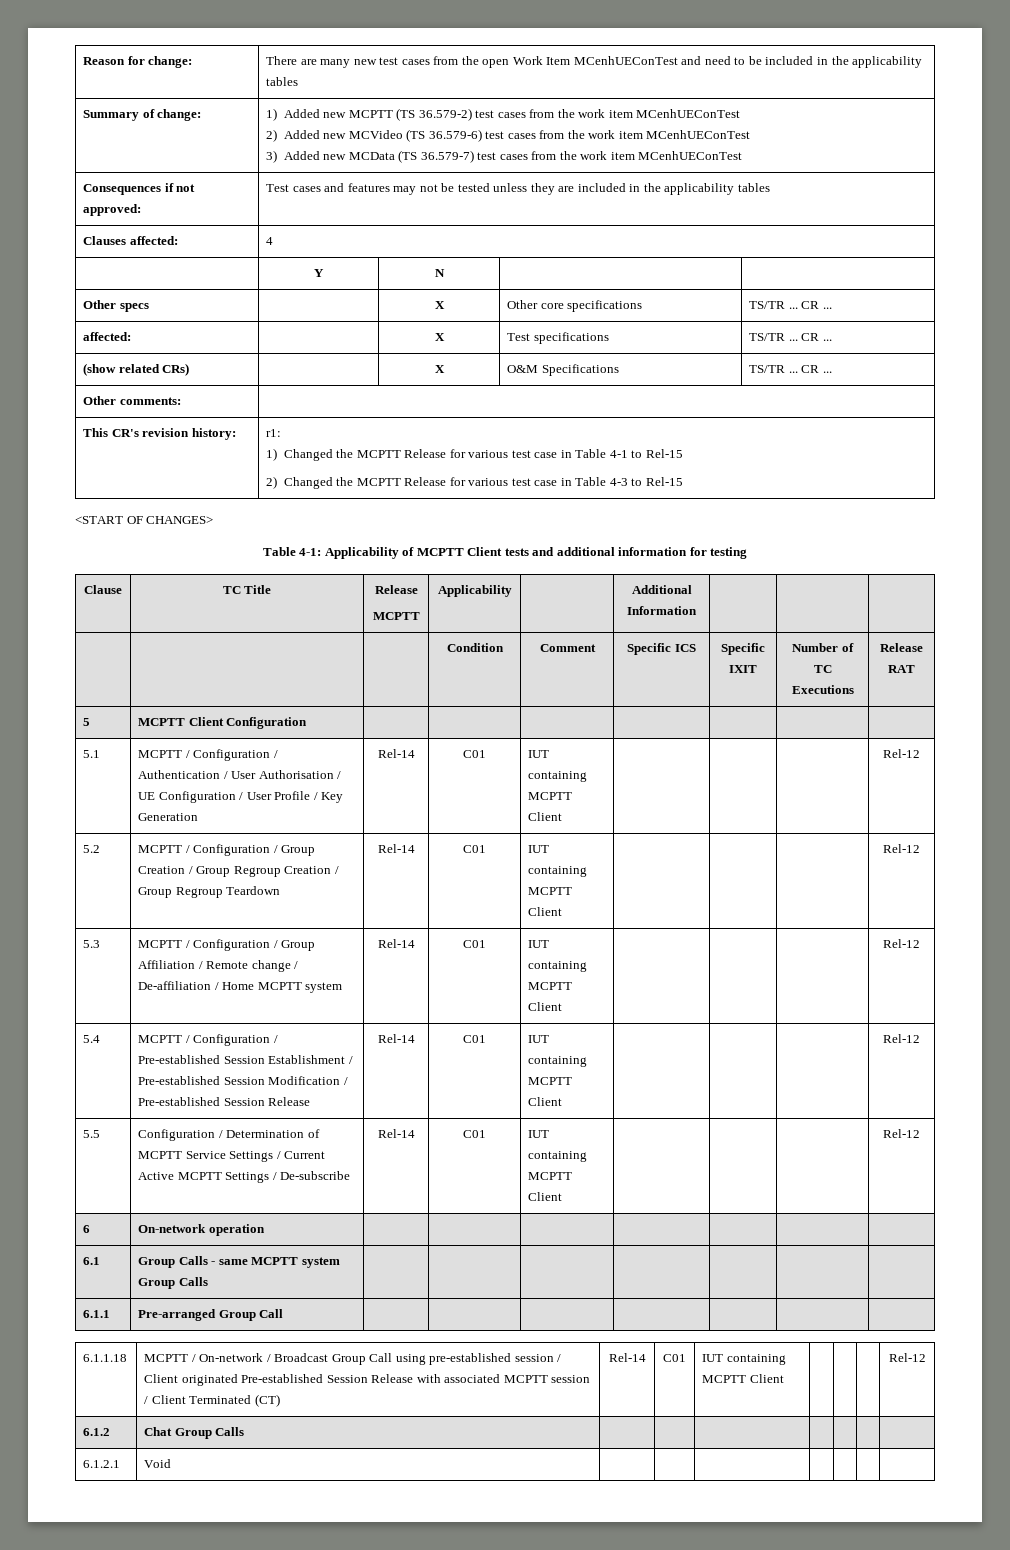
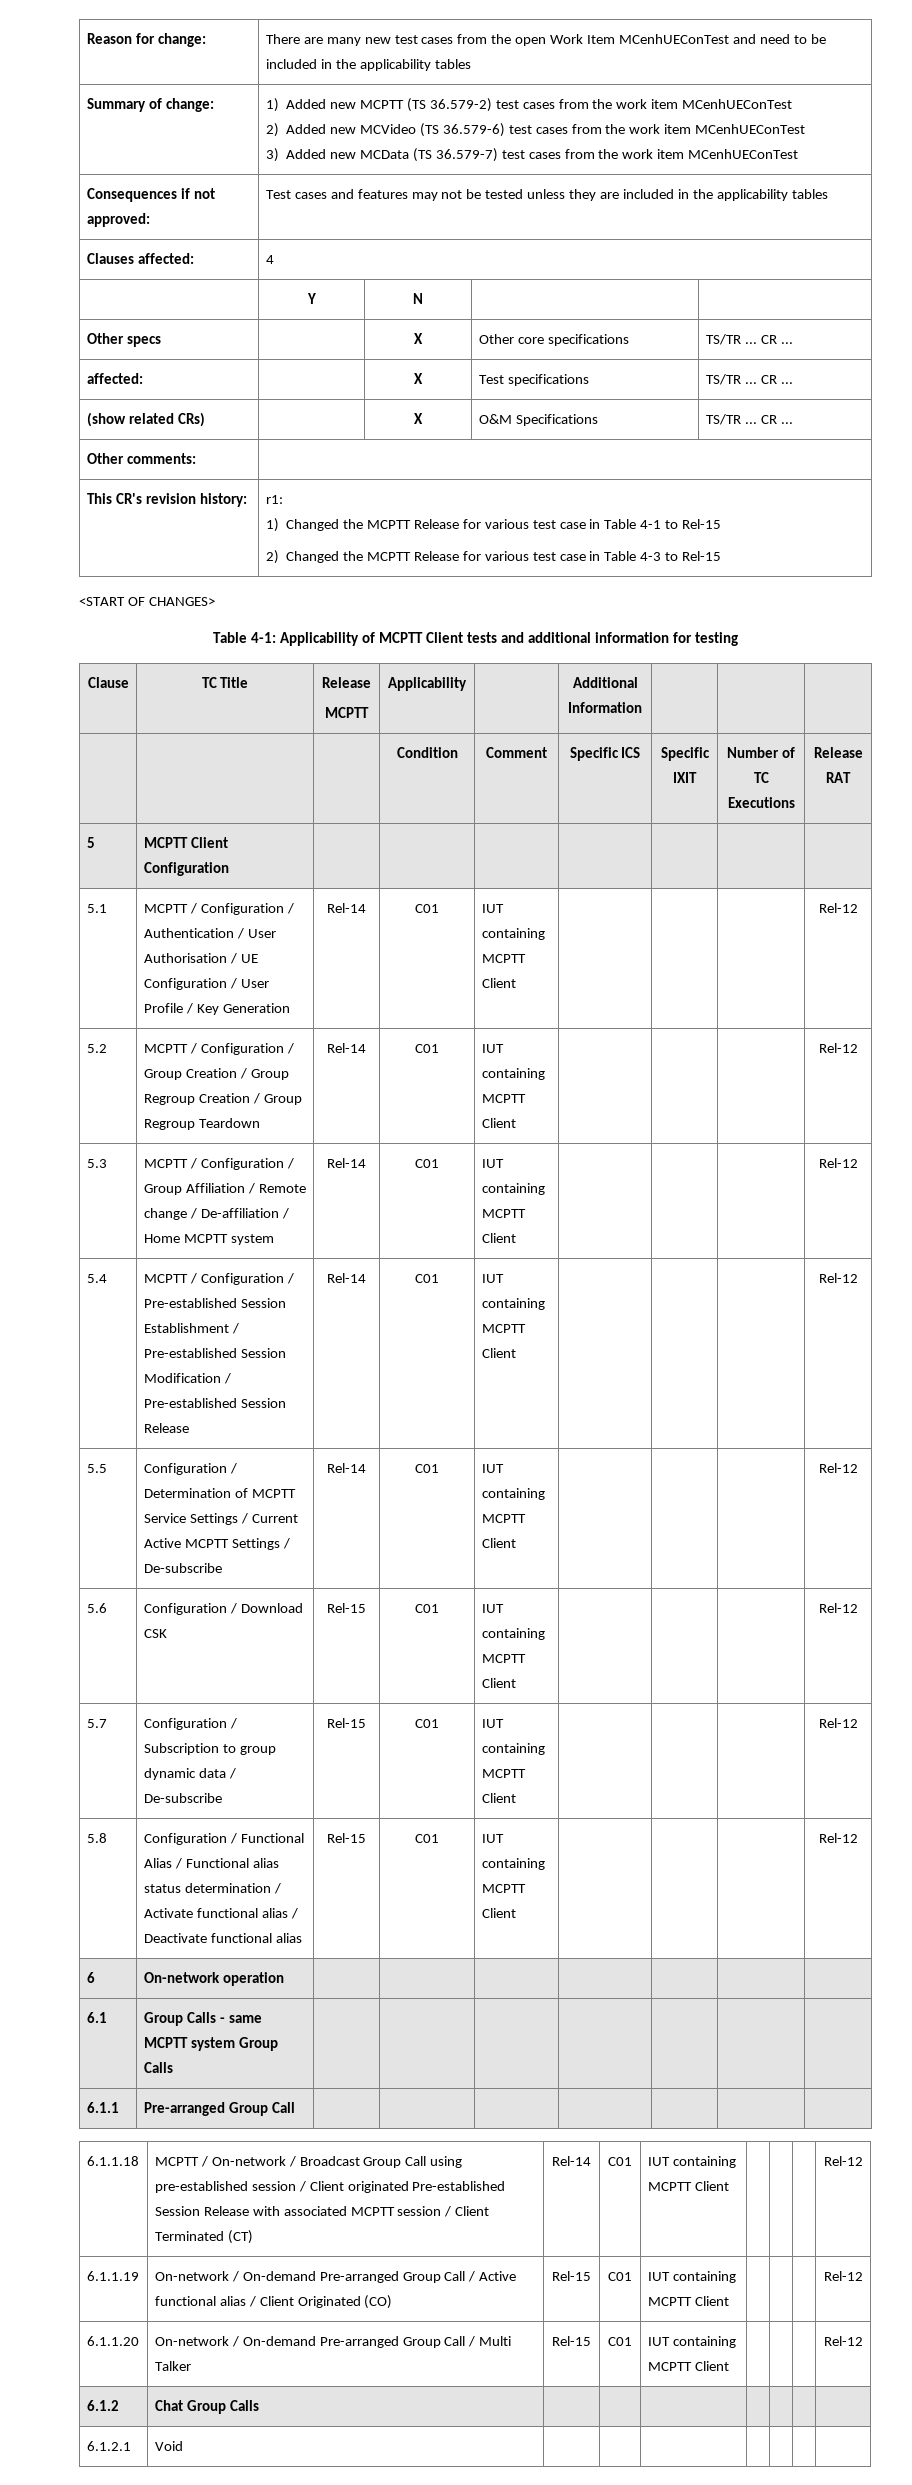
(920, 1133) none -> [86,1603,107,1613] [143,1603,303,1615] [143,1629,167,1638] [327,1603,366,1613] [414,1604,439,1613] [481,1604,504,1613] [481,1628,545,1640] [481,1654,526,1663] [481,1678,516,1688] [818,1603,858,1613] [86,1719,107,1728] [143,1718,237,1730] [143,1743,276,1755] [143,1768,236,1780] [143,1793,222,1803] [327,1718,366,1728] [414,1719,439,1728] [481,1719,504,1728] [481,1743,545,1755] [481,1769,526,1778] [481,1793,516,1803] [818,1718,858,1728] [86,1833,107,1843] [143,1833,304,1845] [143,1858,279,1869] [143,1883,281,1894] [143,1908,298,1919] [143,1933,302,1943] [327,1833,366,1843] [414,1834,439,1843] [481,1834,504,1843] [481,1858,545,1870] [481,1884,526,1893] [481,1908,516,1918] [818,1833,858,1843] // 5.6 | Configuration / Download CSK | Rel-15 | C01 | IUT containing MCPTT Client | | | | Rel-12 // 5.7 | Configuration / Subscription to group dynamic data / De-subscribe | Rel-15 | C01 | IUT containing MCPTT Client | | | | Rel-12 // 5.8 | Configuration / Functional Alias / Functional alias status determination / Activate functional alias / Deactivate functional alias | Rel-15 | C01 | IUT containing MCPTT Client | | | | Rel-12
(926, 1357) none -> [86,2271,139,2281] [154,2271,517,2283] [154,2295,393,2309] [552,2271,591,2281] [608,2272,632,2281] [647,2271,736,2283] [647,2296,729,2306] [823,2271,863,2281] [86,2336,139,2346] [154,2336,512,2348] [154,2361,191,2371] [552,2336,591,2346] [608,2337,632,2346] [647,2336,736,2348] [647,2361,729,2371] [823,2336,863,2346] // 6.1.1.19 | On-network / On-demand Pre-arranged Group Call / Active functional alias / Client Originated (CO) | Rel-15 | C01 | IUT containing MCPTT Client | | | | Rel-12 // 6.1.1.20 | On-network / On-demand Pre-arranged Group Call / Multi Talker | Rel-15 | C01 | IUT containing MCPTT Client | | | | Rel-12

